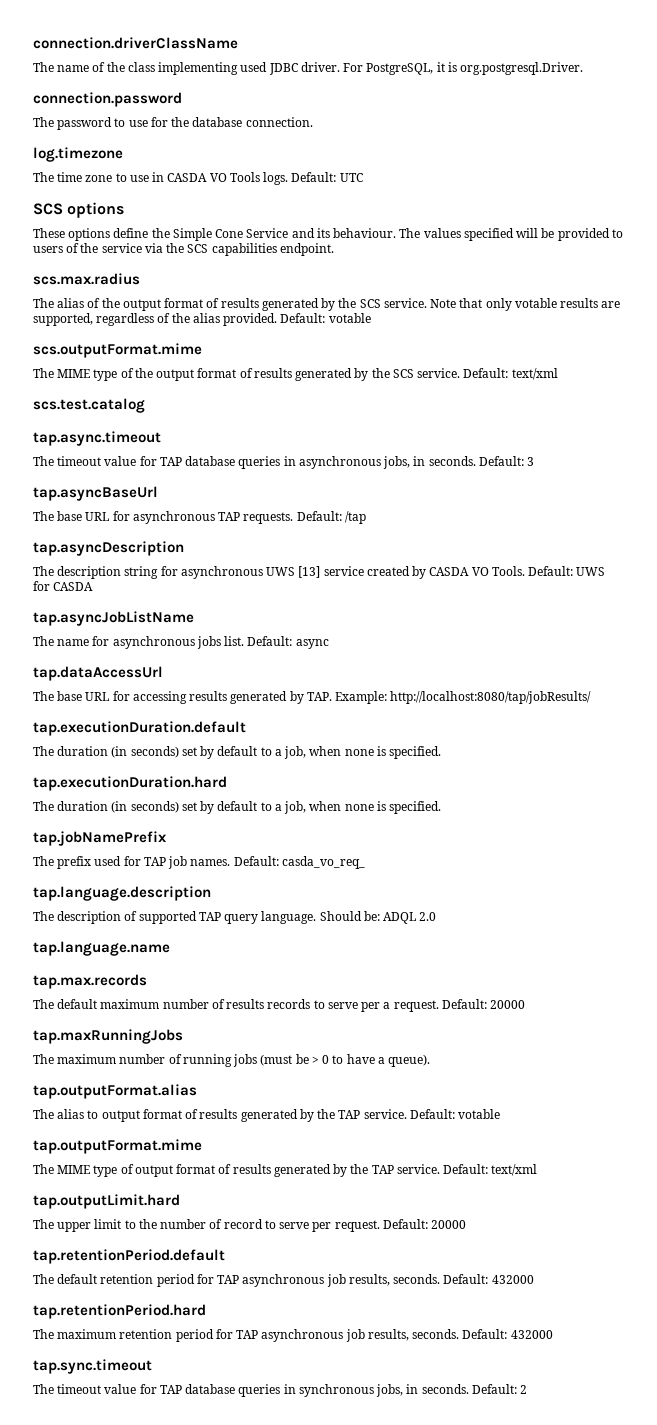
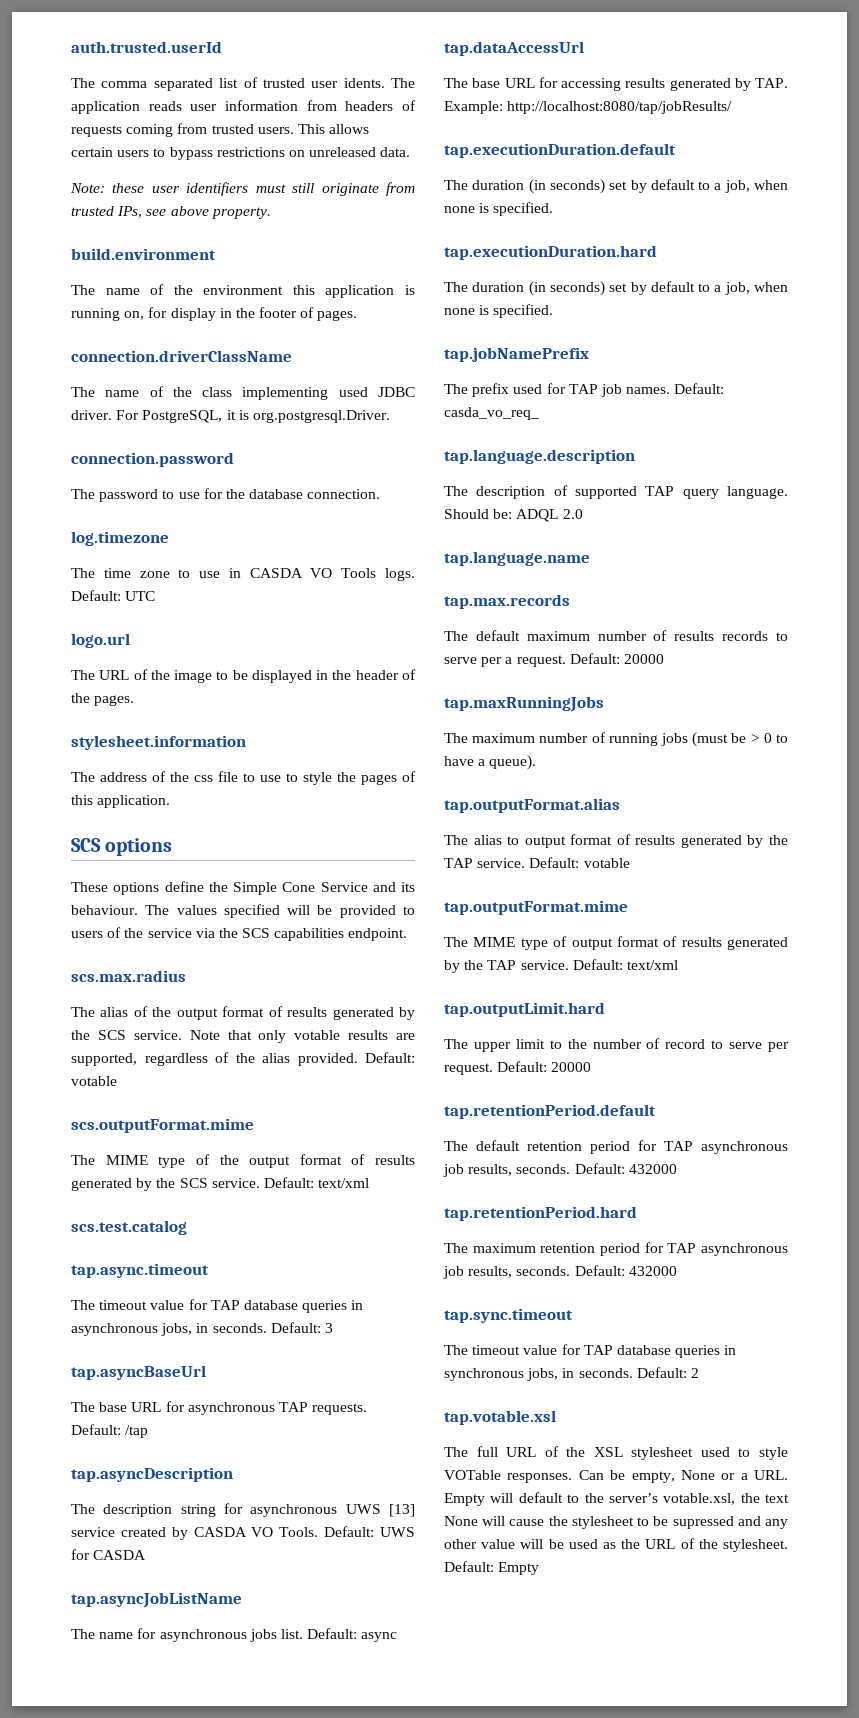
(33, 43) none -> [71,41,222,53] [71,77,415,91] [71,100,416,114] [71,123,370,137] [71,147,411,160] [70,182,415,196] [71,206,271,219] [71,248,216,260] [71,284,415,298] [71,307,358,321] auth.trusted.userId // The comma separated list of trusted user idents. The application reads user information from headers of requests coming from trusted users. This allows certain users to bypass restrictions on unreleased data. // Note: these user identifiers must still originate from trusted IPs, see above property. // build.environment // The name of the environment this application is running on, for display in the footer of pages. //
(363, 177) none -> [71,633,130,648] [71,669,416,683] [71,693,135,706] [71,735,246,750] [71,771,416,785] [71,795,171,808] // logo.url // The URL of the image to be displayed in the header of the pages. // stylesheet.information // The address of the css file to use to style the pages of this application.
(528, 1389) none -> [444,1410,556,1425] [444,1446,788,1460] [444,1470,788,1483] [444,1492,789,1506] [444,1516,788,1529] [444,1538,788,1552] [444,1561,540,1575] // tap.votable.xsl // The full URL of the XSL stylesheet used to style VOTable responses. Can be empty, None or a URL. Empty will default to the server’s votable.xsl, the text None will cause the stylesheet to be supressed and any other value will be used as the URL of the stylesheet. Default: Empty

